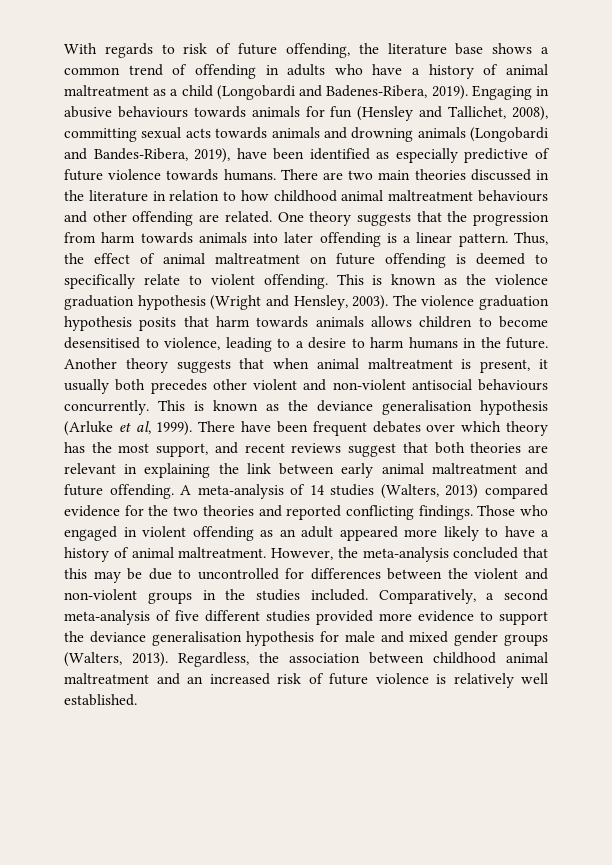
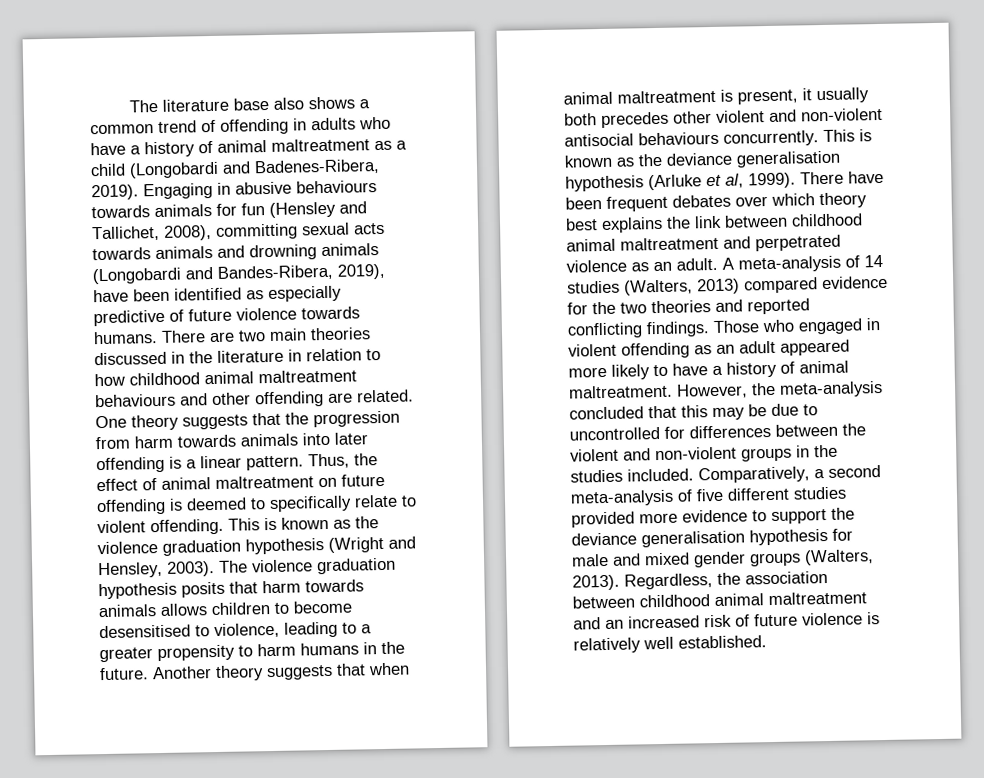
[64,43,379,58] With regards to risk of future offending, the -> [128,99,158,113] The
(484, 49) none -> [272,97,304,110] also
[308,337,346,349] desire -> [99,644,235,663] greater propensity
[64,442,549,457] [64,463,211,478] has the most support, and recent reviews suggest that both theories are relevant in explaining -> [565,216,663,233] best explains
[341,463,548,478] [64,484,174,499] early animal maltreatment and future offending. -> [791,213,863,227] [566,234,841,252] [566,257,718,273] childhood animal maltreatment and perpetrated violence as an adult.

